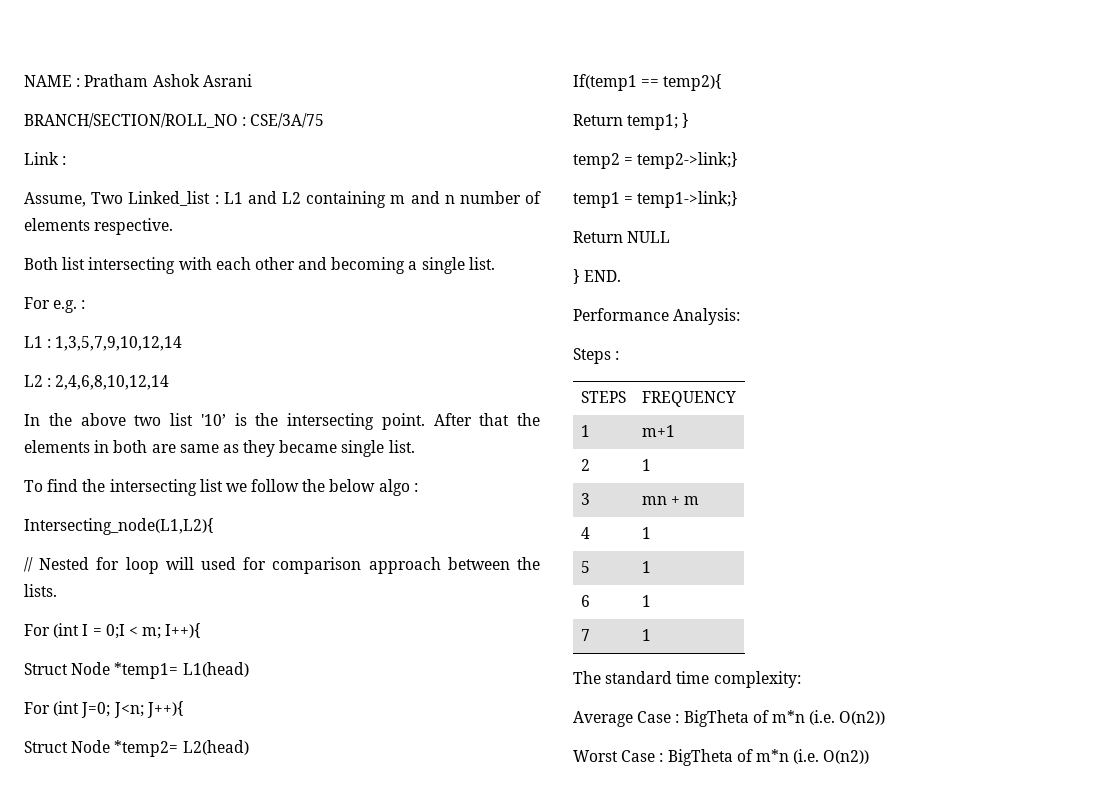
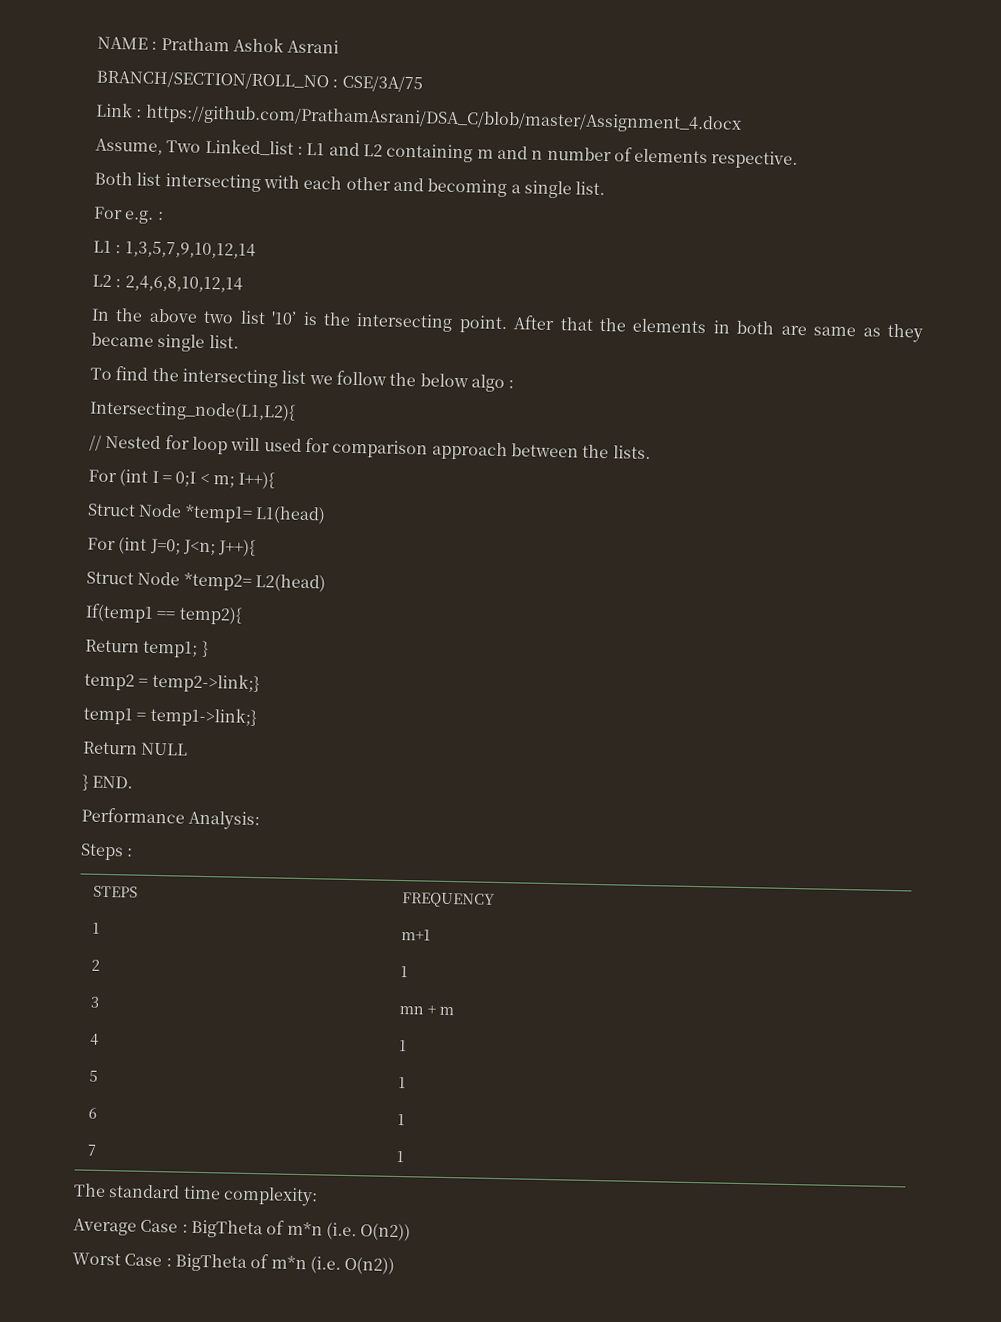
(67, 160) none -> [144,104,742,134] https://github.com/PrathamAsrani/DSA_C/blob/master/Assignment_4.docx

